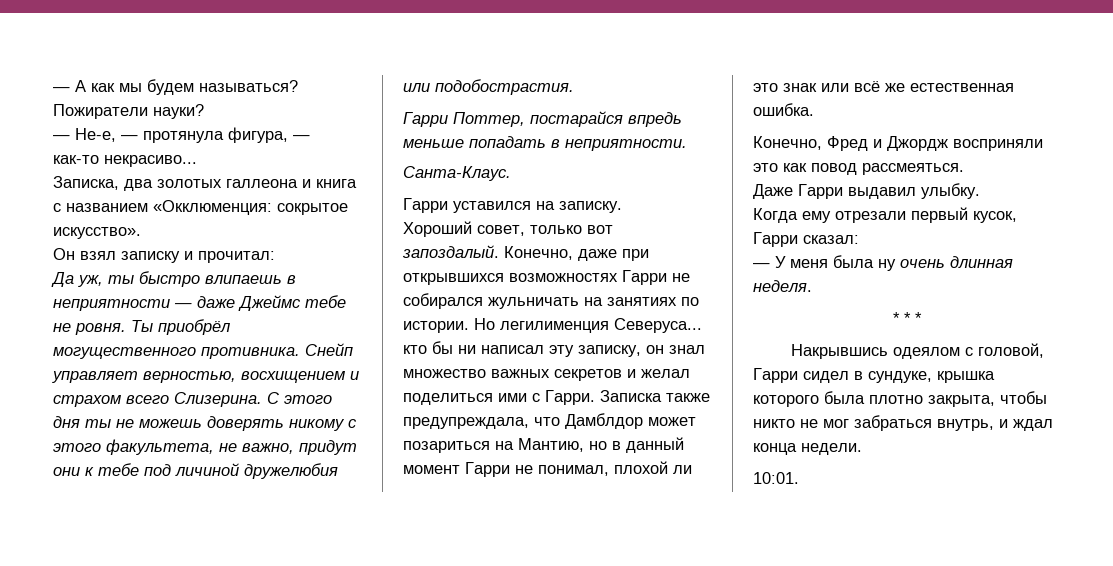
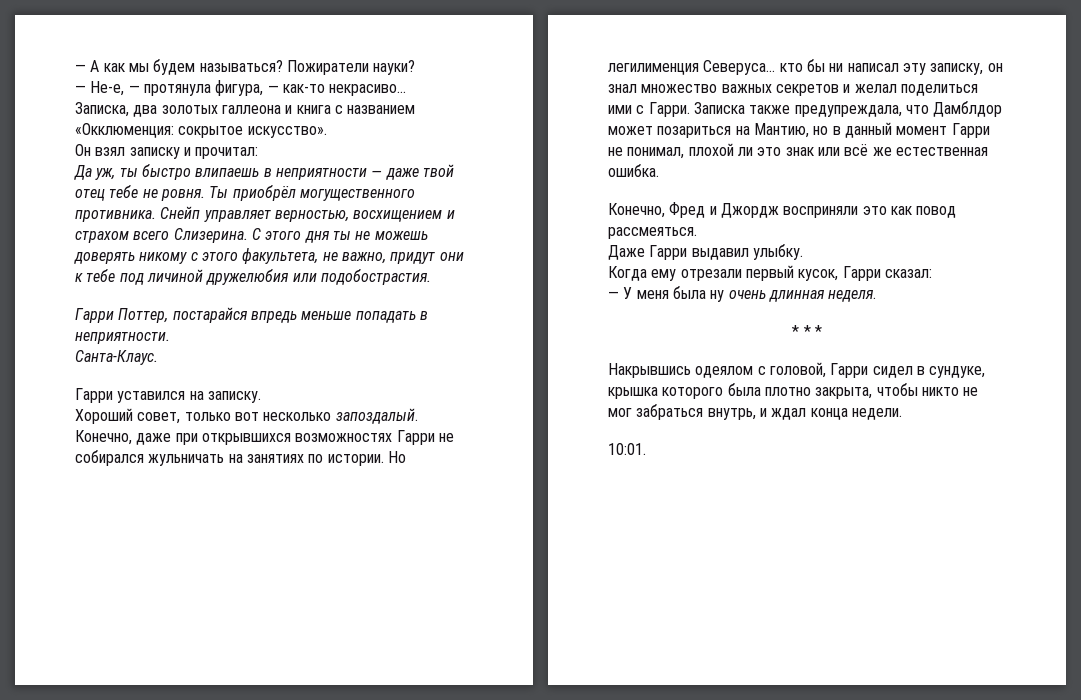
[238,295,301,311] Джеймс -> [422,164,454,177] [75,189,105,201] твой отец
(613, 229) none -> [263,412,332,421] несколько

